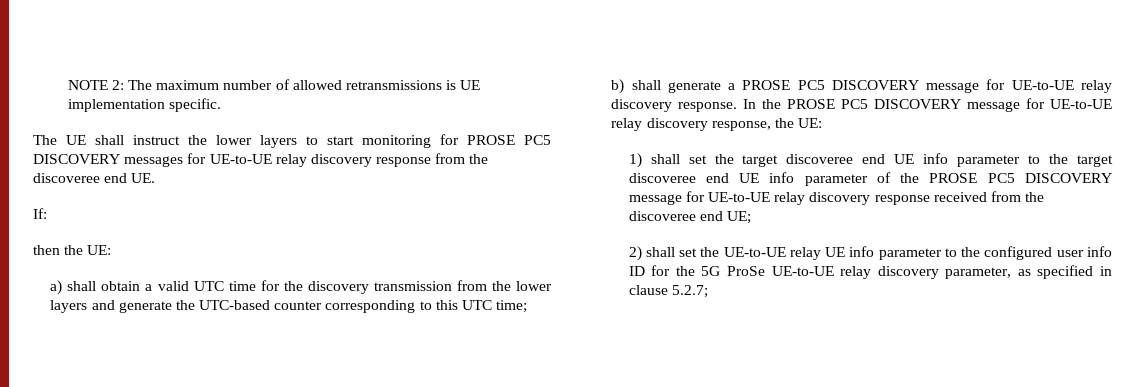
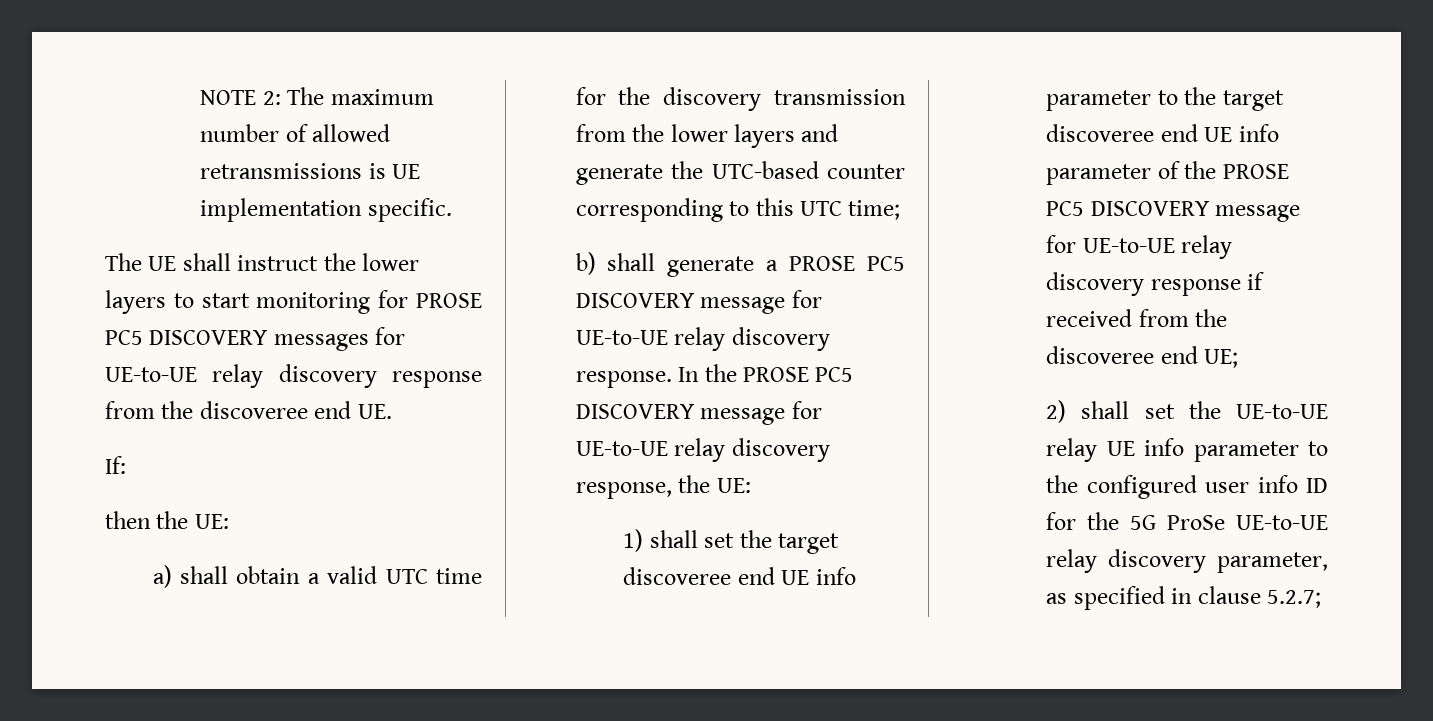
(930, 200) none -> [1247,272,1265,290] if

